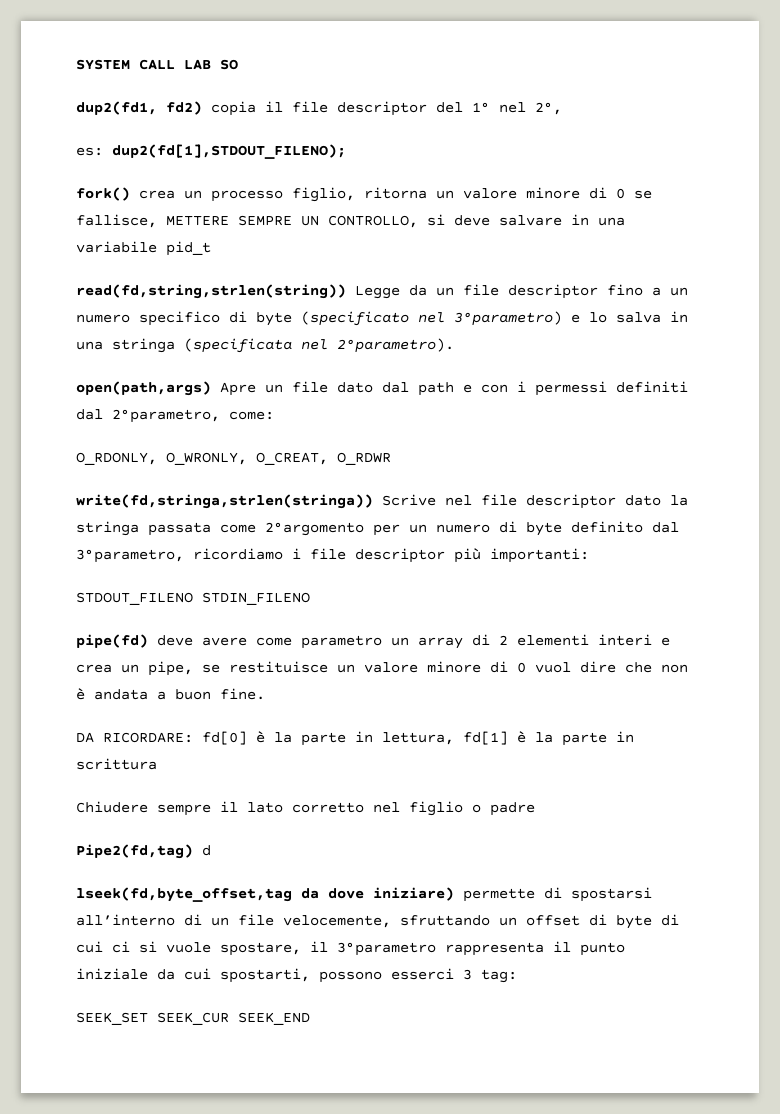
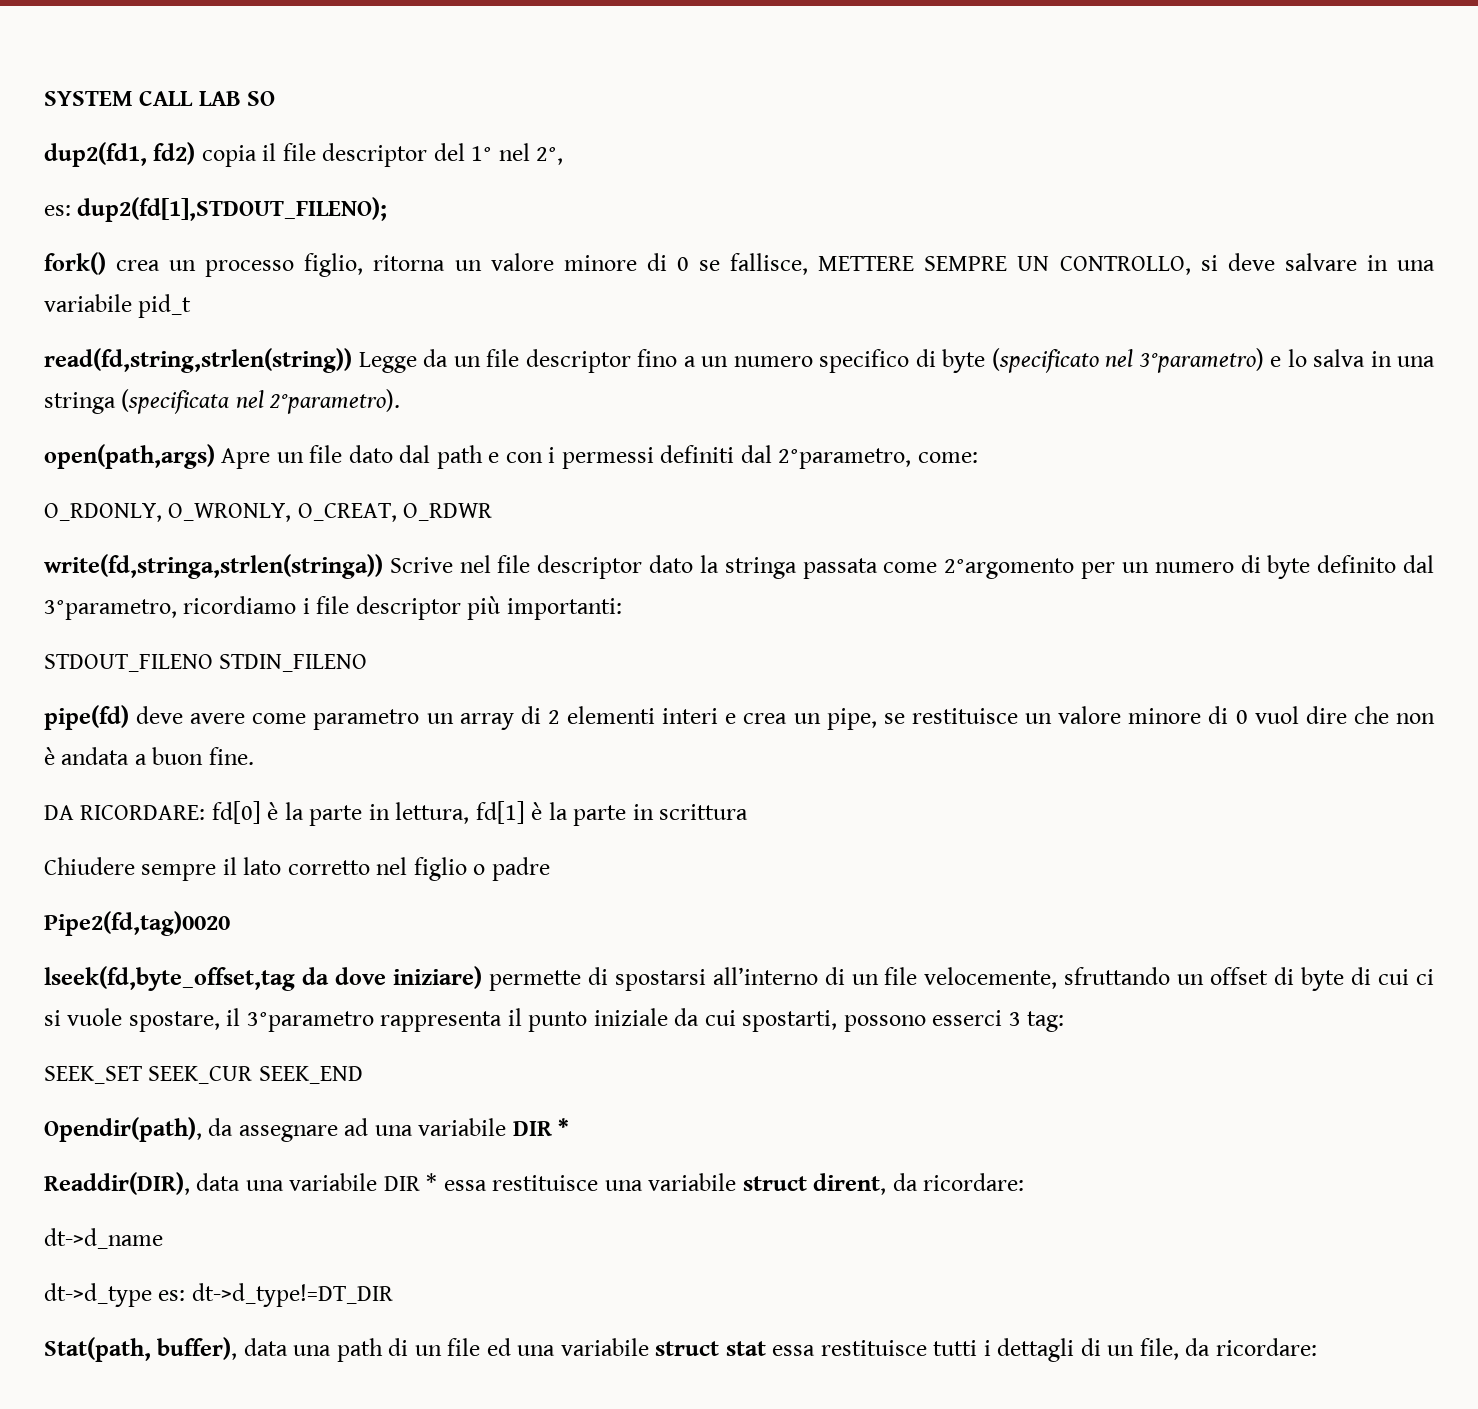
[76,844,211,859] Pipe2(fd,tag) d -> [44,911,230,936] Pipe2(fd,tag)0020
(310, 1018) none -> [44,1117,570,1142] [44,1172,1025,1195] [44,1228,163,1249] [44,1283,393,1307] [44,1337,1317,1362] // Opendir(path), da assegnare ad una variabile DIR * // Readdir(DIR), data una variabile DIR * essa restituisce una variabile struct dirent, da ricordare: // dt->d_name // dt->d_type es: dt->d_type!=DT_DIR // Stat(path, buffer), data una path di un file ed una variabile struct stat essa restituisce tutti i dettagli di un file, da ricordare:

